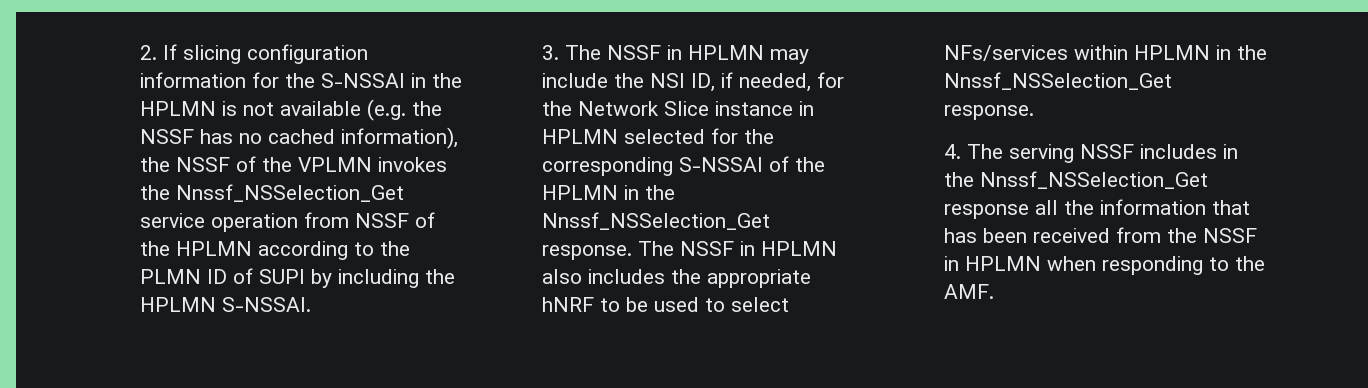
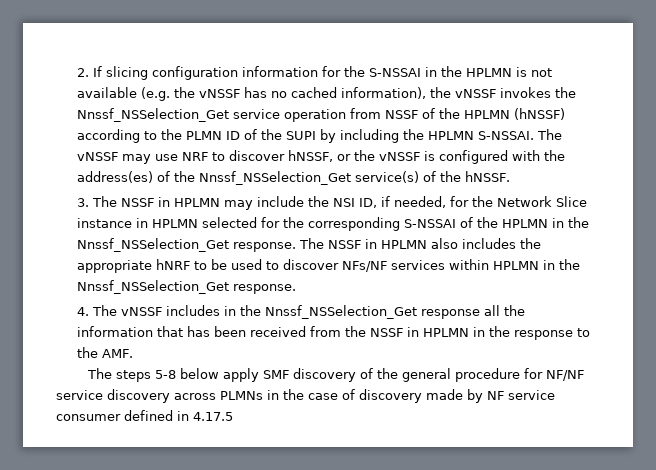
[139,129,194,144] NSSF -> [199,89,241,98] vNSSF
[175,156,372,172] NSSF of the VPLMN -> [455,89,497,98] vNSSF
(252, 248) none -> [514,108,566,120] (hNSSF)
(253, 276) none -> [261,129,283,140] the
(311, 304) none -> [537,129,563,140] [77,150,566,164] [77,171,511,185] The vNSSF may use NRF to discover hNSSF, or the vNSSF is configured with the address(es) of the Nnssf_NSSelection_Get service(s) of the hNSSF.
[730,297,789,312] [943,45,1068,61] select NFs/services -> [283,259,446,272] discover NFs/NF services
[1008,144,1134,163] serving NSSF -> [121,307,163,316] vNSSF
[1046,256,1203,275] when responding -> [473,326,574,340] in the response
(994, 291) none -> [87,368,585,382] [56,389,555,403] [56,410,233,421] // The steps 5-8 below apply SMF discovery of the general procedure for NF/NF service discovery across PLMNs in the case of discovery made by NF service consumer defined in 4.17.5

